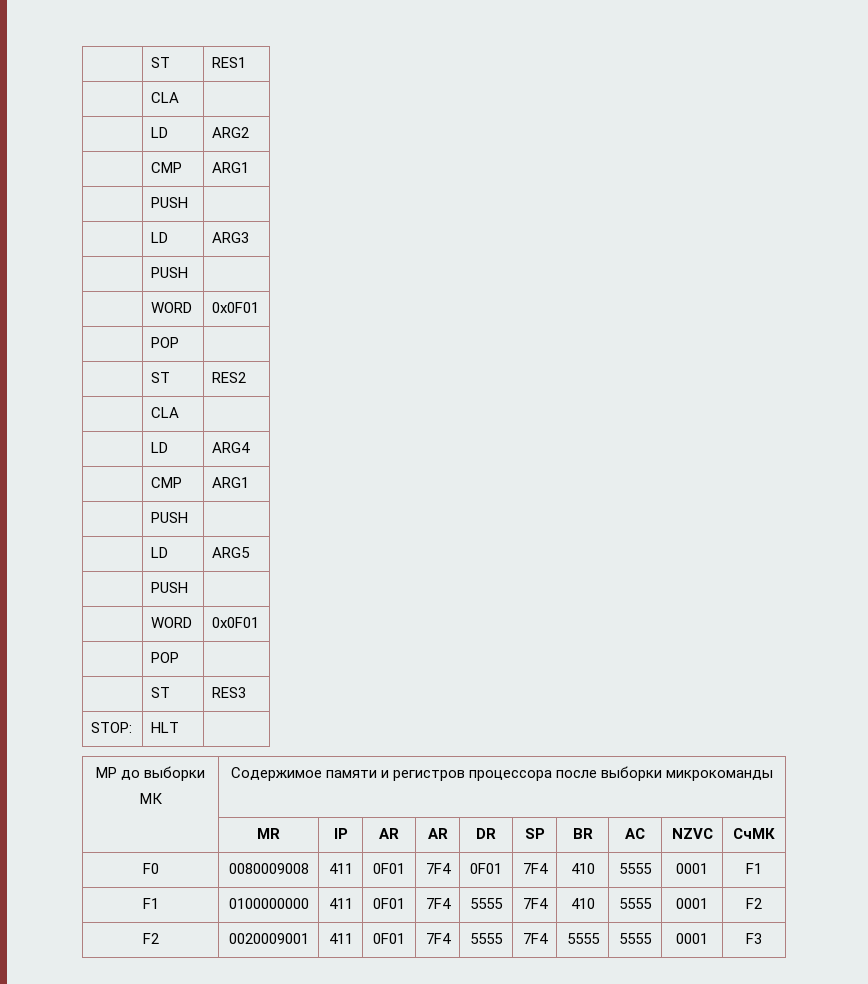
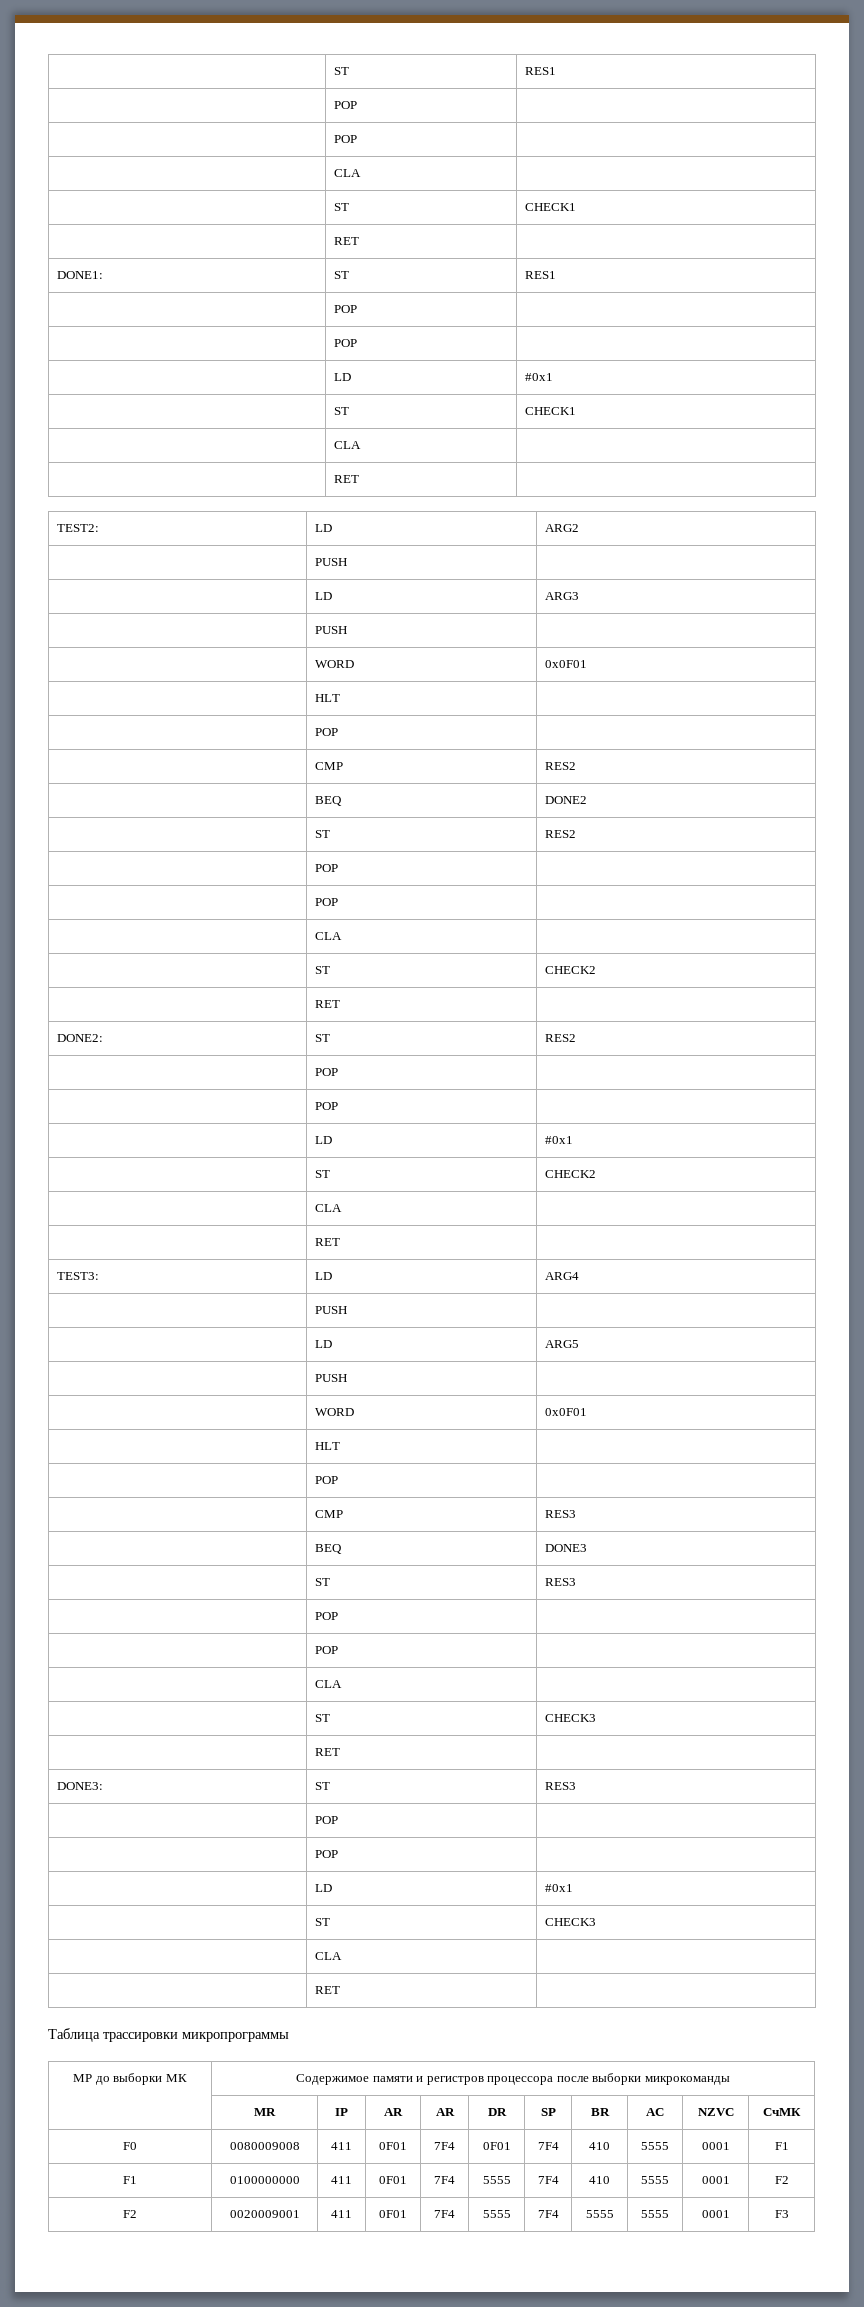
[151,57,171,68] [212,57,247,68] [151,92,180,103] [151,127,169,138] [212,127,250,138] [151,162,183,173] [212,162,250,173] | ST | RES1 // | CLA | // | LD | ARG2 // | CMP | ARG1 -> [333,67,349,75] [524,67,556,75] [333,101,357,109] [333,135,357,143] [333,169,361,177] [333,203,349,211] [524,203,576,211] [333,237,359,245] [56,271,103,279] [333,271,349,279] [524,271,556,279] [333,305,357,313] [333,339,357,347] [333,373,351,381] [524,373,553,381] [333,407,349,415] [524,407,576,415] [333,441,361,449] [333,475,359,483] [56,524,99,532] [314,524,332,532] [544,524,579,532] | ST | RES1 // | POP | // | POP | // | CLA | // | ST | CHECK1 // | RET | // DONE1: | ST | RES1 // | POP | // | POP | // | LD | #0x1 // | ST | CHECK1 // | CLA | // | RET | // TEST2: | LD | ARG2
[151,337,180,348] [151,372,171,383] [212,372,247,383] [151,407,180,418] [151,442,169,453] [212,442,251,453] [151,477,183,488] [212,477,250,488] // | POP | // | ST | RES2 // | CLA | // | LD | ARG4 // | CMP | ARG1 -> [314,694,340,702] [314,728,338,736] [314,762,343,770] [544,762,576,770] [314,796,342,806] [544,796,587,804] [314,830,330,838] [544,830,576,838] [314,864,338,872] [314,898,338,906] [314,932,342,940] [314,966,330,974] [544,966,596,974] [314,1000,340,1008] [56,1034,103,1042] [314,1034,330,1042] [544,1034,576,1042] [314,1068,338,1076] [314,1102,338,1110] [314,1136,332,1144] [544,1136,573,1144] [314,1170,330,1178] [544,1170,596,1178] [314,1204,342,1212] [314,1238,340,1246] [56,1272,99,1280] [314,1272,332,1280] [544,1272,579,1280] // | HLT | // | POP | // | CMP | RES2 // | BEQ | DONE2 // | ST | RES2 // | POP | // | POP | // | CLA | // | ST | CHECK2 // | RET | // DONE2: | ST | RES2 // | POP | // | POP | // | LD | #0x1 // | ST | CHECK2 // | CLA | // | RET | // TEST3: | LD | ARG4
[151,652,180,663] [151,687,171,698] [212,687,247,698] [91,722,133,733] [151,722,180,733] // | POP | // | ST | RES3 // STOP: | HLT | -> [314,1442,340,1450] [314,1476,338,1484] [314,1510,343,1518] [544,1510,576,1518] [314,1544,342,1554] [544,1544,587,1552] [314,1578,330,1586] [544,1578,576,1586] [314,1612,338,1620] [314,1646,338,1654] [314,1680,342,1688] [314,1714,330,1722] [544,1714,596,1722] [314,1748,340,1756] [56,1782,103,1790] [314,1782,330,1790] [544,1782,576,1790] [314,1816,338,1824] [314,1850,338,1858] [314,1884,332,1892] [544,1884,573,1892] [314,1918,330,1926] [544,1918,596,1926] [314,1952,342,1960] [314,1986,340,1994] [48,2028,289,2042] // | HLT | // | POP | // | CMP | RES3 // | BEQ | DONE3 // | ST | RES3 // | POP | // | POP | // | CLA | // | ST | CHECK3 // | RET | // DONE3: | ST | RES3 // | POP | // | POP | // | LD | #0x1 // | ST | CHECK3 // | CLA | // | RET | // Таблица трассировки микропрограммы

